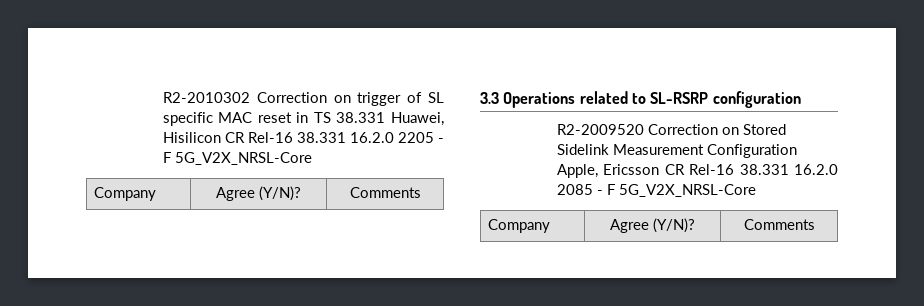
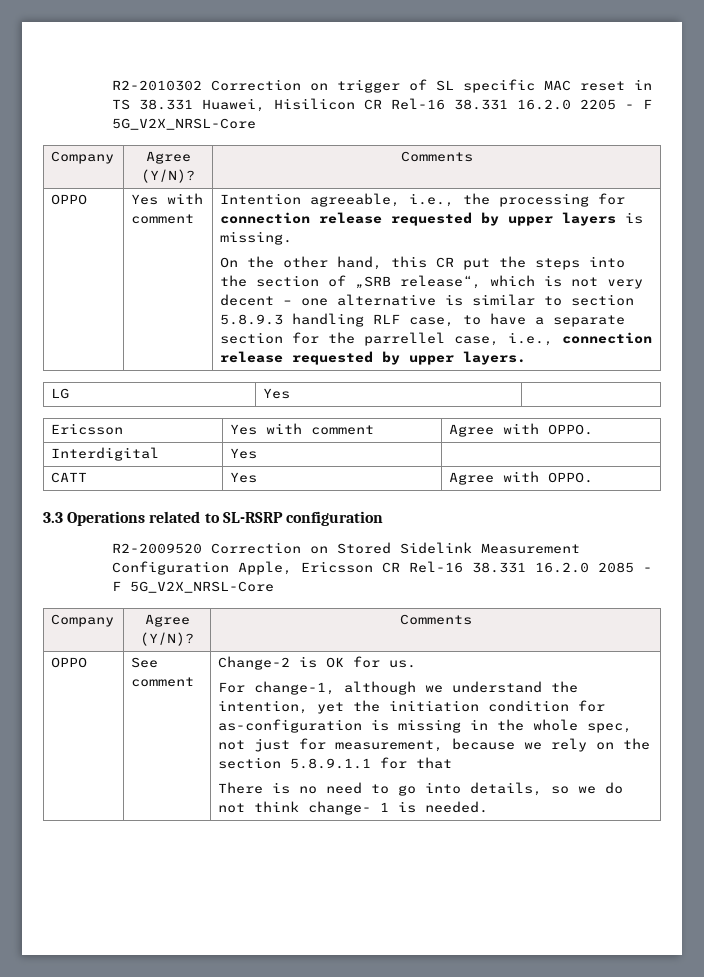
(421, 192) none -> [51,194,88,205] [131,193,204,205] [131,214,195,224] [220,193,626,207] [220,212,644,226] [220,231,293,245] [220,256,626,270] [220,275,644,289] [220,294,635,306] [220,313,626,327] [220,332,653,346] [220,351,527,365] [51,388,70,399] [263,388,291,399] [51,423,124,435] [230,423,375,435] [449,423,594,437] [51,447,160,461] [230,448,258,459] [51,472,88,483] [230,472,258,483] [449,471,594,485] // OPPO | Yes with comment | Intention agreeable, i.e., the processing for connection release requested by upper layers is missing. // On the other hand, this CR put the steps into the section of „SRB release“, which is not very decent – one alternative is similar to section 5.8.9.3 handling RLF case, to have a separate section for the parrellel case, i.e., connection release requested by upper layers. // LG | Yes | // Ericsson | Yes with comment | Agree with OPPO. // Interdigital | Yes | // CATT | Yes | Agree with OPPO.
(815, 224) none -> [51,657,88,668] [131,657,159,668] [131,677,195,687] [218,656,417,670] [218,681,579,695] [218,700,606,714] [218,719,633,733] [218,738,651,752] [218,757,453,769] [218,782,624,796] [218,801,489,815] // OPPO | See comment | Change-2 is OK for us. // For change-1, although we understand the intention, yet the initiation condition for as-configuration is missing in the whole spec, not just for measurement, because we rely on the section 5.8.9.1.1 for that // There is no need to go into details, so we do not think change- 1 is needed.

